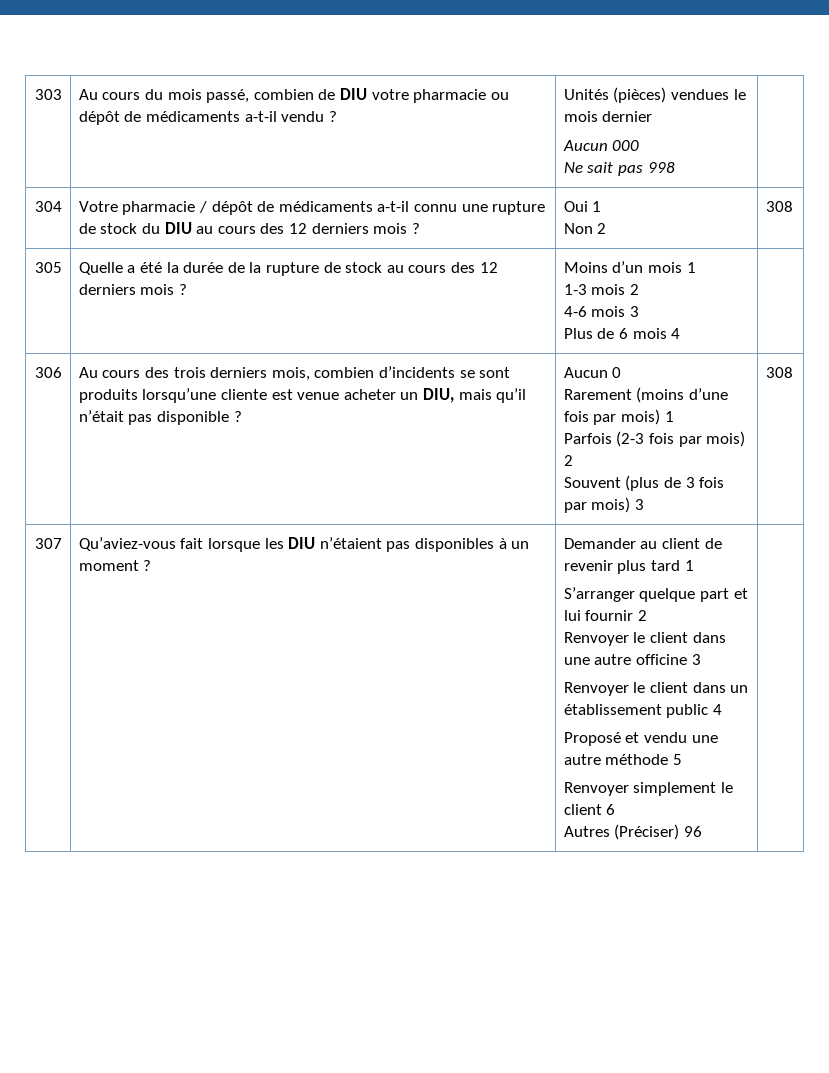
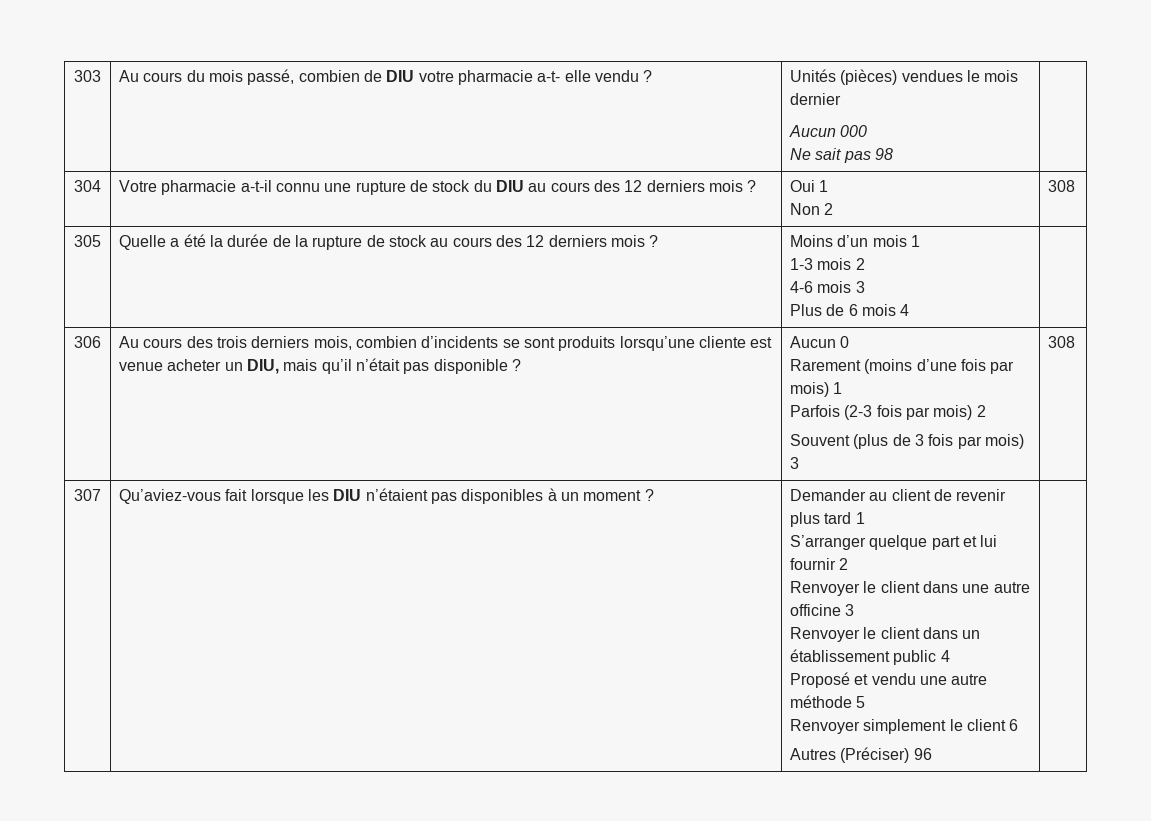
[490,92,509,100] [78,111,277,125] ou dépôt de médicaments a-t-il -> [537,70,591,82] a-t- elle
[647,162,675,173] 998 -> [875,148,894,160] 98
[199,201,373,215] / dépôt de médicaments -> (237, 187) none

